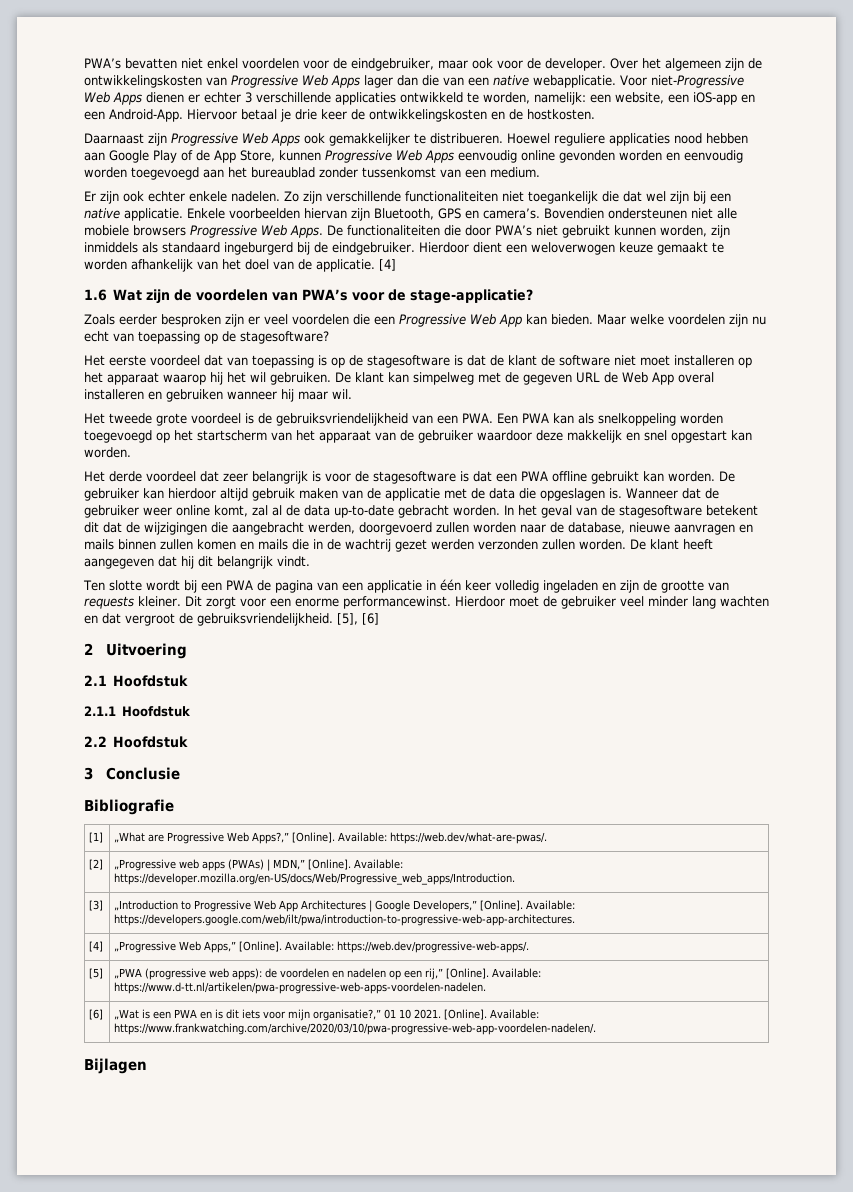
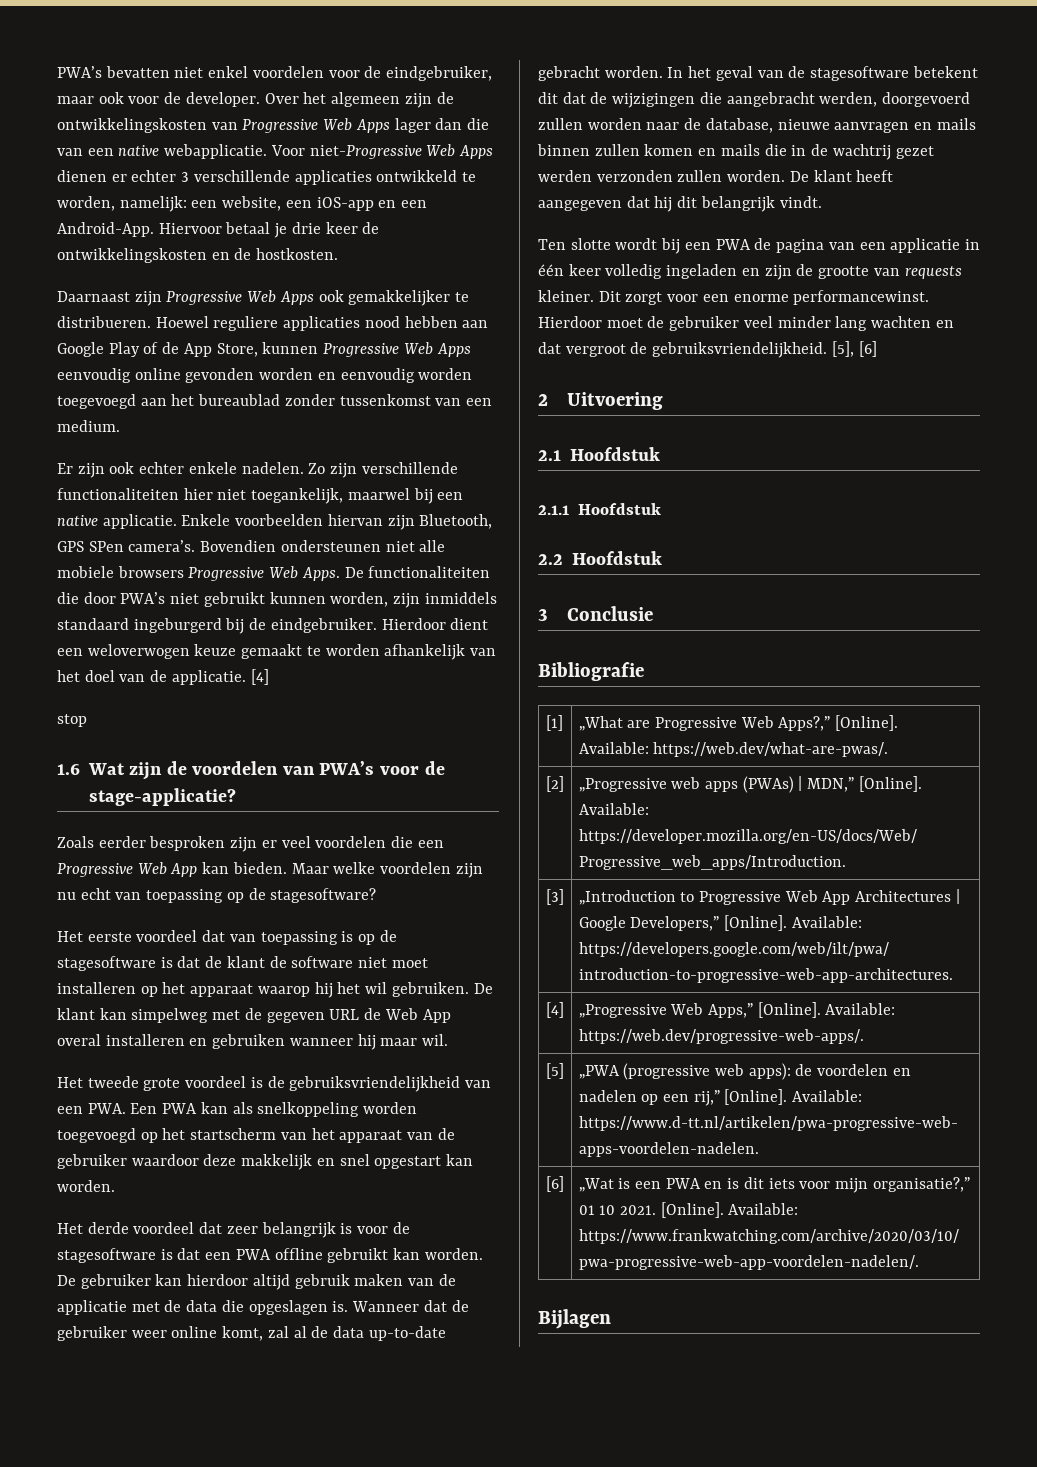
[502,191,689,204] niet toegankelijk die dat wel zijn -> [183,488,410,504] hier niet toegankelijk, maarwel
[465,210,479,219] en -> [88,541,124,552] SPen
[142,242,158,253] als -> (497, 598) none
(396, 265) none -> [57,714,87,727] // stop

